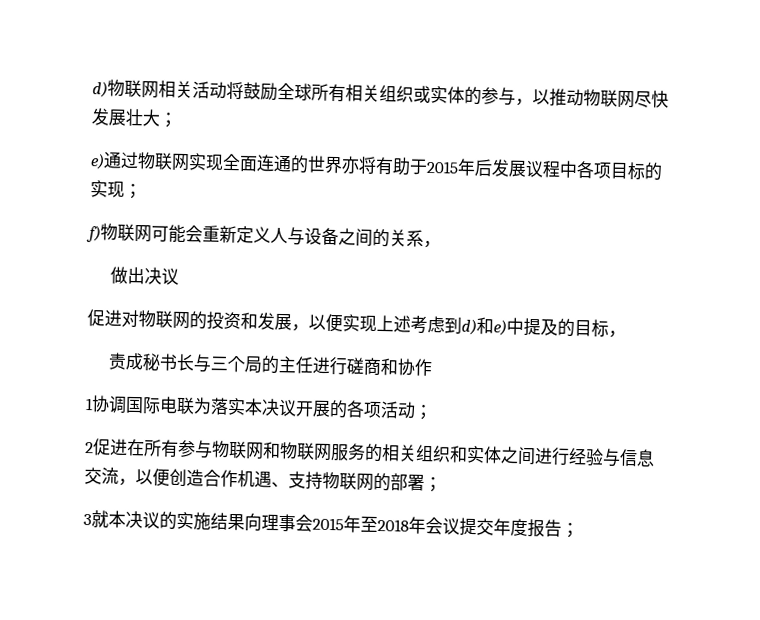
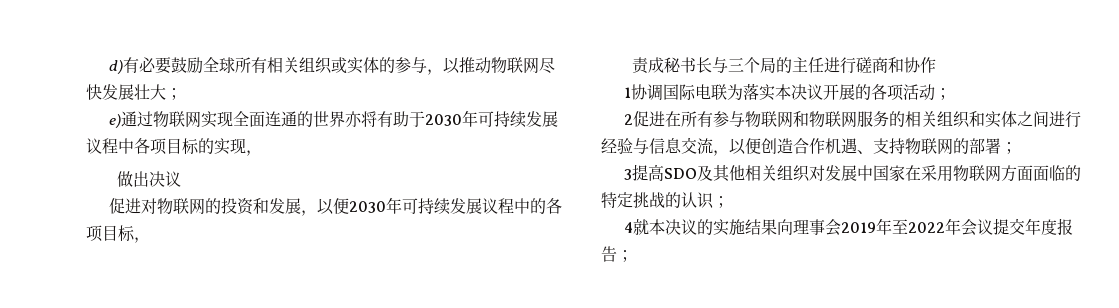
[92,79,244,100] d)物联网相关活动将 -> [108,57,171,74] d)有必要
[426,158,493,177] 2015年后 -> [424,110,526,128] 2030年可持续
[124,183,142,200] [86,223,424,248] ； // f)物联网可能会重新定义人与设备之间的关系 -> (246, 146) none
[342,314,575,337] 实现上述考虑到d)和e)中提及的 -> [348,197,562,215] [86,225,103,242] 2030年可持续发展议程中的各项
(92, 519) none -> [631,164,1081,182] [601,192,729,209] [623,222,633,233] 提高SDO及其他相关组织对发展中国家在采用物联网方面面临的特定挑战的认识； // 4
[312,515,409,533] 2015年至2018 -> [840,218,945,235] 2019年至2022

